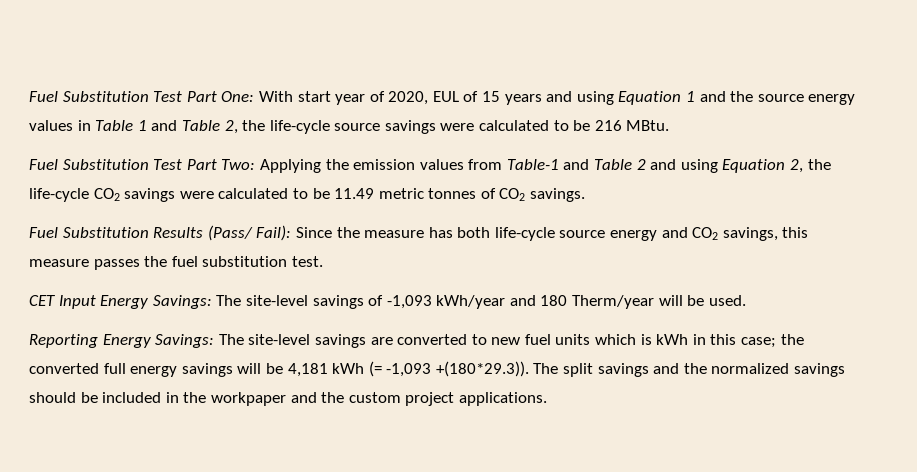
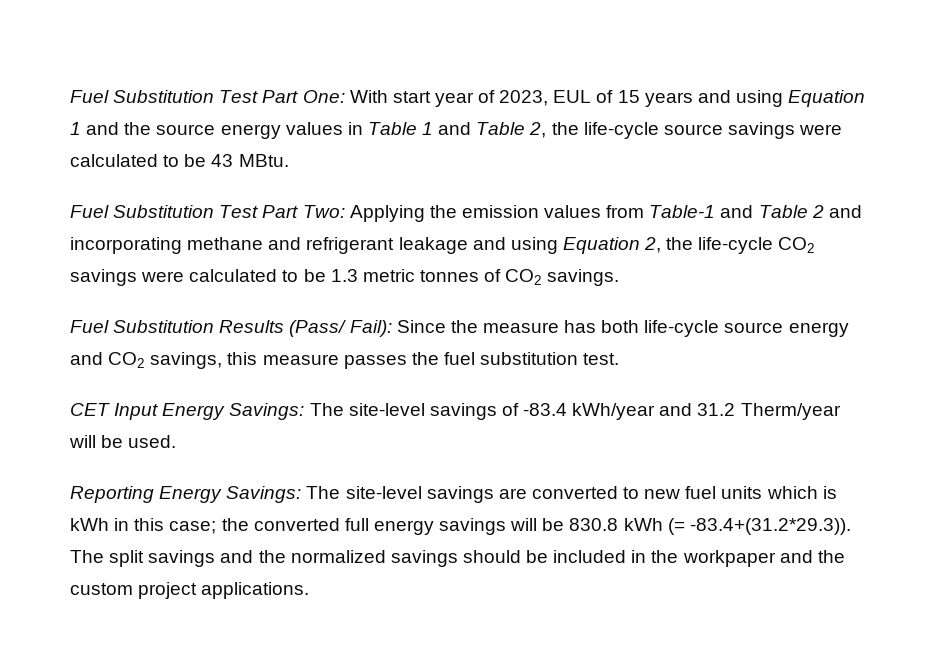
[388,91,429,105] 2020, -> [499,90,549,106] 2023,
[594,120,622,131] 216 -> [211,154,234,167] 43
(677, 164) none -> [70,237,506,254] incorporating methane and refrigerant leakage and
[334,188,375,199] 11.49 -> [330,269,358,282] 1.3
[386,295,432,309] -1,093 -> [523,403,568,416] -83.4
[540,295,568,306] 180 -> [697,403,736,416] 31.2
[287,363,328,377] 4,181 -> [569,518,619,531] 830.8
[386,361,529,377] -1,093 +(180*29.3)). -> [689,518,851,535] -83.4+(31.2*29.3)).

